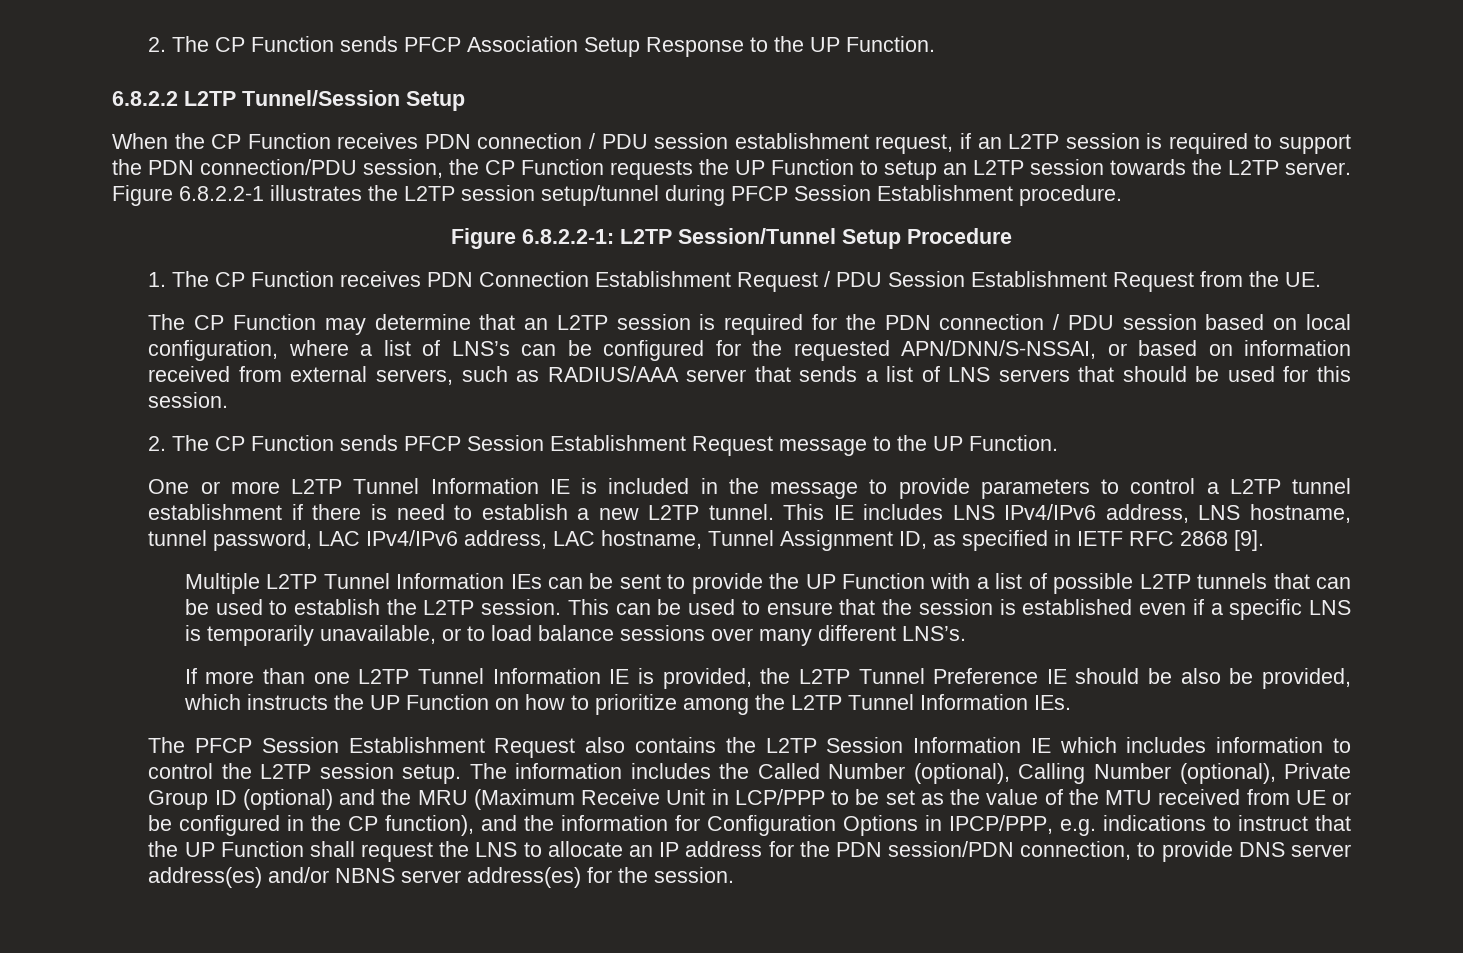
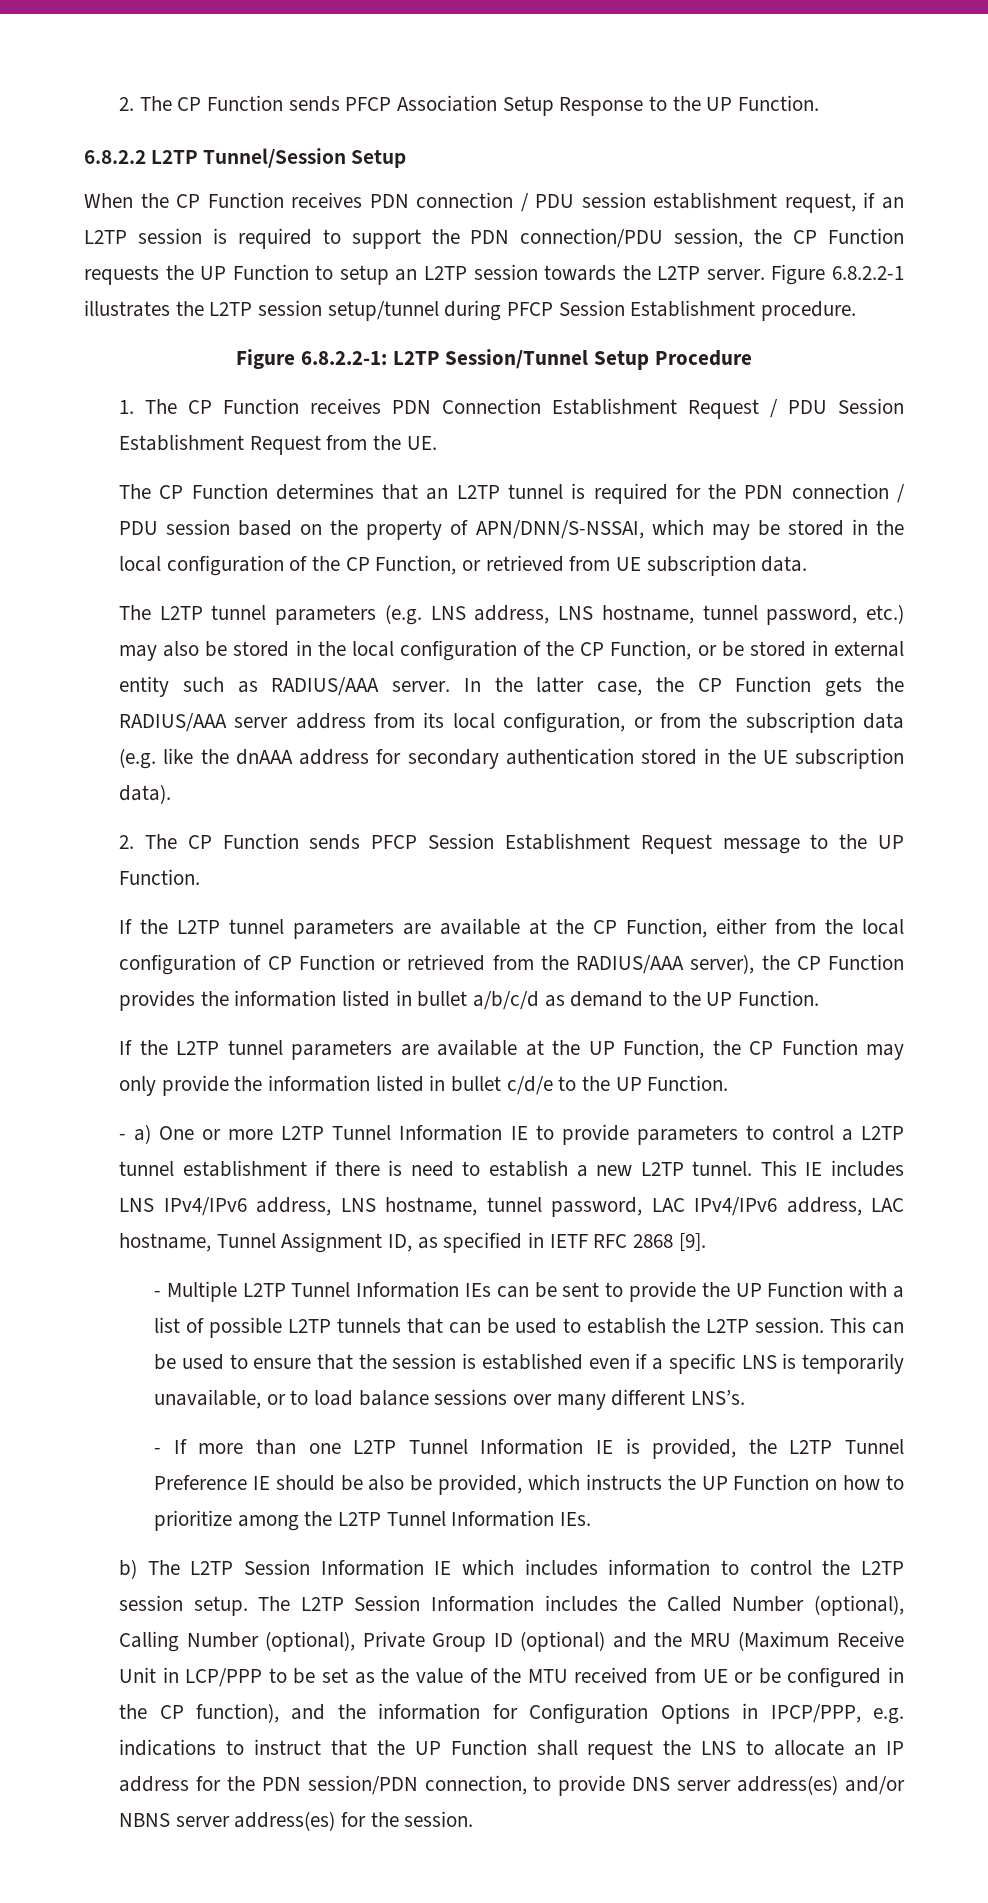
[324,314,471,335] may determine -> [275,483,374,500] determines
[616,314,691,330] session -> [508,484,564,499] tunnel
[1306,314,1351,330] [148,340,1351,361] [148,366,1351,385] [148,392,229,408] local configuration, where a list of LNS’s can be configured for the requested APN/DNN/S-NSSAI, or based on information received from external servers, such as RADIUS/AAA server that sends a list of LNS servers that should be used for this session. -> [330,519,904,540] [119,555,808,576] [119,604,904,625] [119,640,904,661] [119,676,905,697] [119,712,904,733] [119,748,905,769] [119,784,172,804] the property of APN/DNN/S-NSSAI, which may be stored in the local configuration of the CP Function, or retrieved from UE subscription data. // The L2TP tunnel parameters (e.g. LNS address, LNS hostname, tunnel password, etc.) may also be stored in the local configuration of the CP Function, or be stored in external entity such as RADIUS/AAA server. In the latter case, the CP Function gets the RADIUS/AAA server address from its local configuration, or from the subscription data (e.g. like the dnAAA address for secondary authentication stored in the UE subscription data).
(1059, 443) none -> [119,918,905,939] [119,954,904,975] [119,990,820,1011] [119,1039,905,1060] [119,1075,729,1096] [119,1124,152,1144] If the L2TP tunnel parameters are available at the CP Function, either from the local configuration of CP Function or retrieved from the RADIUS/AAA server), the CP Function provides the information listed in bullet a/b/c/d as demand to the UP Function. // If the L2TP tunnel parameters are available at the UP Function, the CP Function may only provide the information listed in bullet c/d/e to the UP Function. // - a)
[581,478,859,499] is included in the message -> (528, 1133) none
(1265, 540) none -> [154,1291,162,1297] -
(966, 633) none -> [154,1448,162,1454] -
[148,737,756,758] The PFCP Session Establishment Request also contains the -> [119,1559,180,1579] b) The
[515,763,623,779] information -> [300,1595,535,1612] L2TP Session Information

